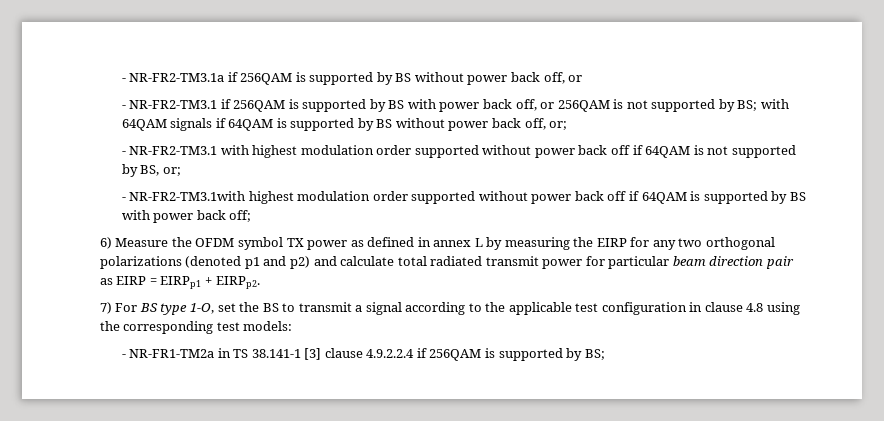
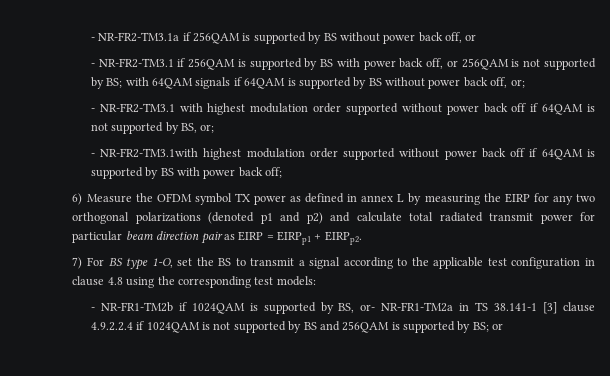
(126, 356) none -> [100,302,376,314] NR-FR1-TM2b if 1024QAM is supported by BS, or-
(427, 353) none -> [146,321,340,333] 1024QAM is not supported by BS and
(605, 354) none -> [492,323,504,330] or

